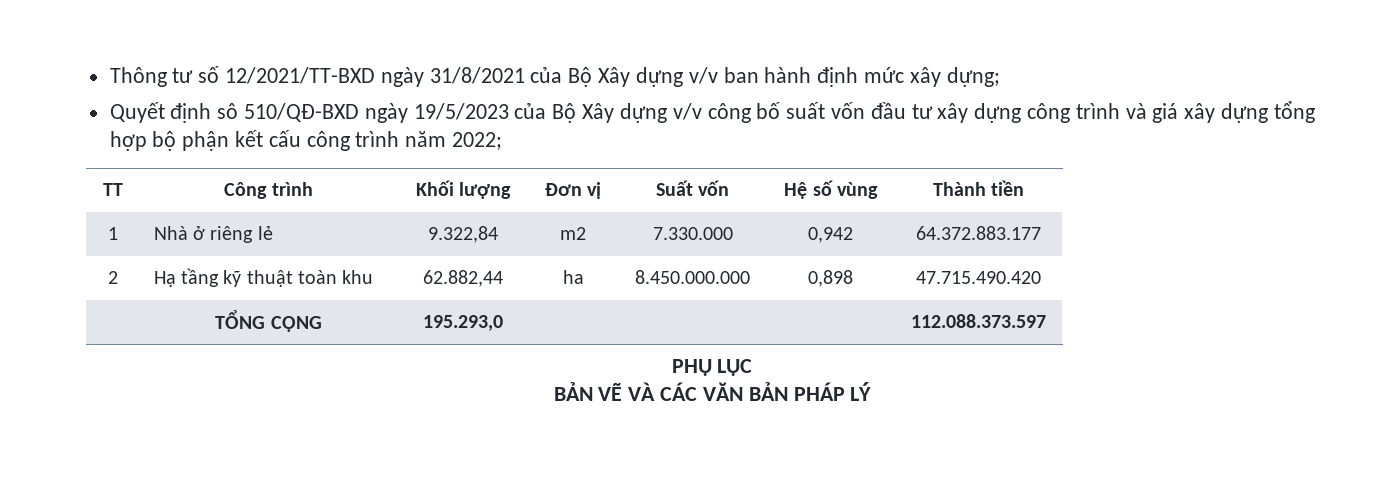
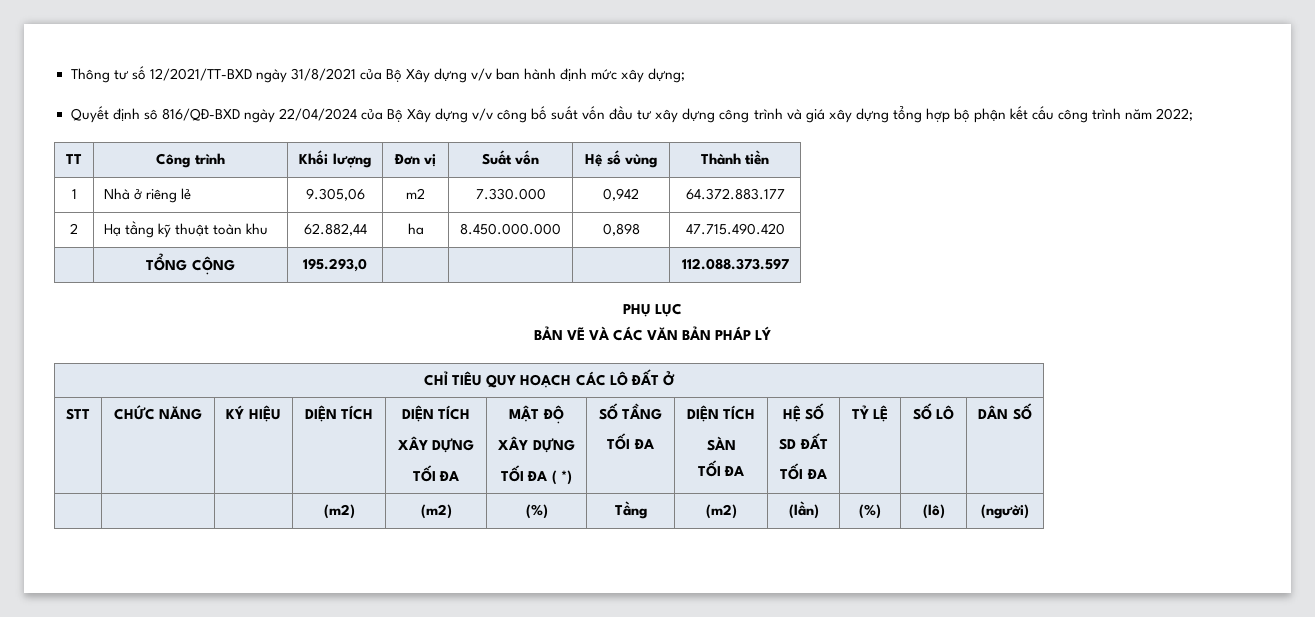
[244,103,509,123] 510/QĐ-BXD ngày 19/5/2023 -> [161,108,357,123] 816/QĐ-BXD ngày 22/04/2024
[428,226,498,243] 9.322,84 -> [305,188,365,201] 9.305,06
(872, 391) none -> [424,369,675,388] [66,408,90,420] [113,405,203,420] [226,405,281,422] [304,405,374,422] [401,405,471,422] [397,436,475,453] [412,465,460,482] [509,405,564,424] [498,436,575,453] [501,465,572,485] [598,403,663,420] [607,433,654,450] [686,405,756,422] [706,436,736,451] [697,460,745,477] [782,403,825,422] [779,433,828,450] [780,463,827,480] [851,405,889,422] [912,403,955,420] [978,403,1032,420] [323,504,355,519] [420,504,452,519] [525,504,548,519] [614,501,647,519] [705,504,737,519] [788,501,819,519] [859,504,881,519] [922,504,945,519] [981,504,1029,519] // CHỈ TIÊU QUY HOẠCH CÁC LÔ ĐẤT Ở // STT | CHỨC NĂNG | KÝ HIỆU | DIỆN TÍCH | DIỆN TÍCH // XÂY DỰNG // TỐI ĐA | MẬT ĐỘ // XÂY DỰNG // TỐI ĐA ( *) | SỐ TẦNG // TỐI ĐA | DIỆN TÍCH // SÀN // TỐI ĐA | HỆ SỐ // SD ĐẤT // TỐI ĐA | TỶ LỆ | SỐ LÔ | DÂN SỐ // | | | (m2) | (m2) | (%) | Tầng | (m2) | (lần) | (%) | (lô) | (người)

